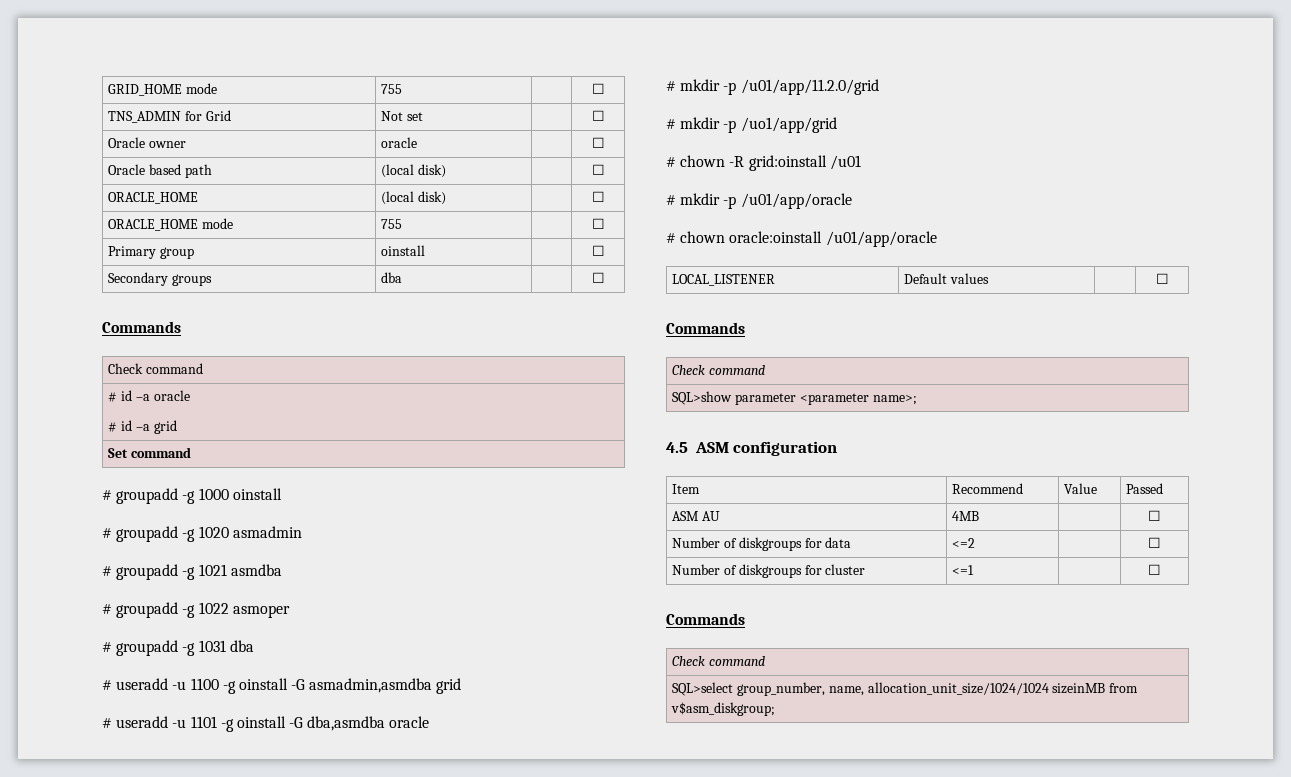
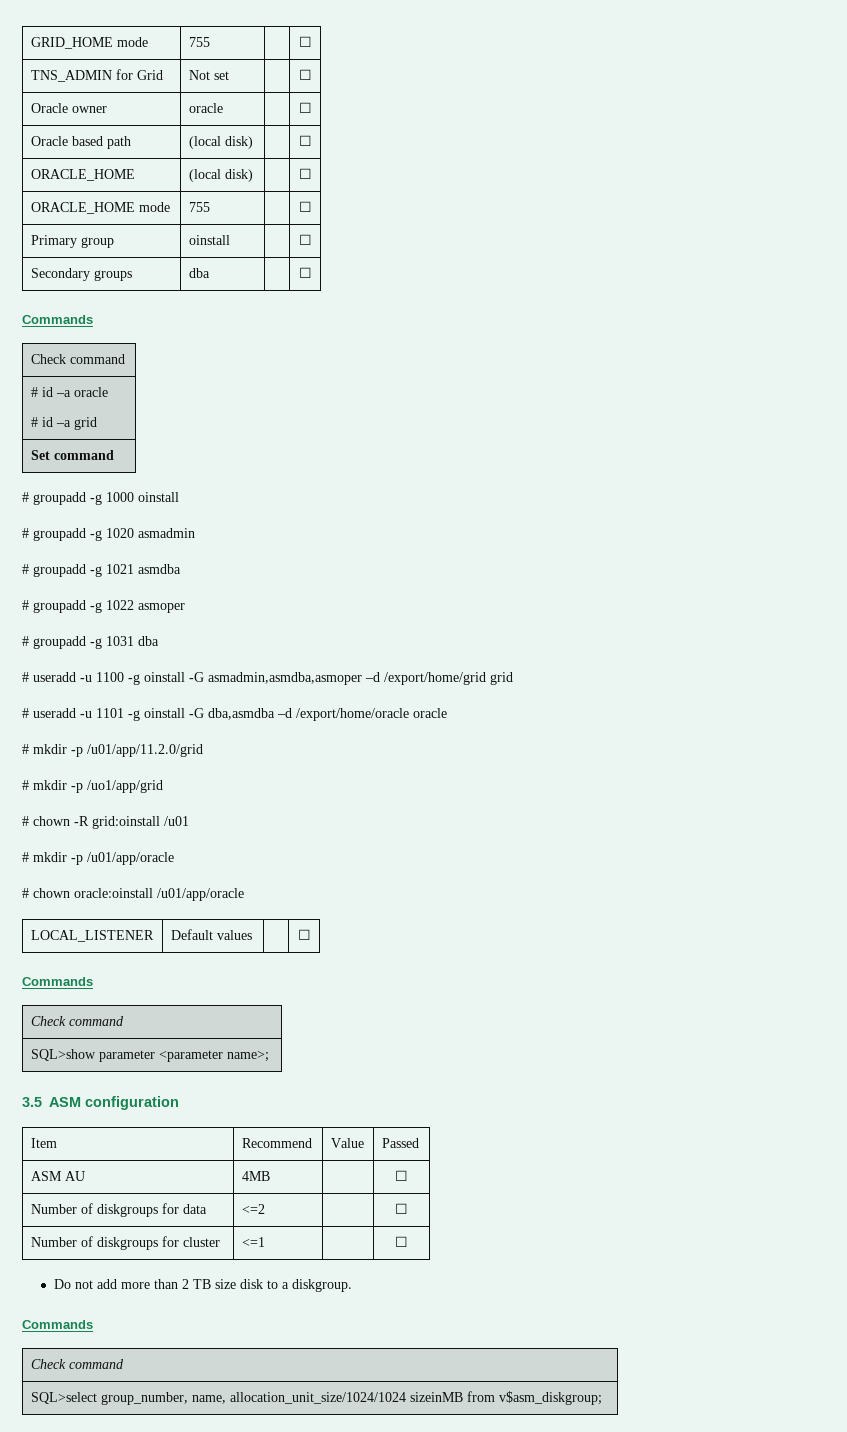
[309,678,433,693] asmadmin,asmdba -> [208,672,486,685] asmadmin,asmdba,asmoper –d /export/home/grid
(386, 723) none -> [277,708,409,721] –d /export/home/oracle
[666,442,688,453] 4.5 -> [22,1097,42,1107] 3.5
(1161, 569) none -> [53,1279,352,1292] // Do not add more than 2 TB size disk to a diskgroup.

